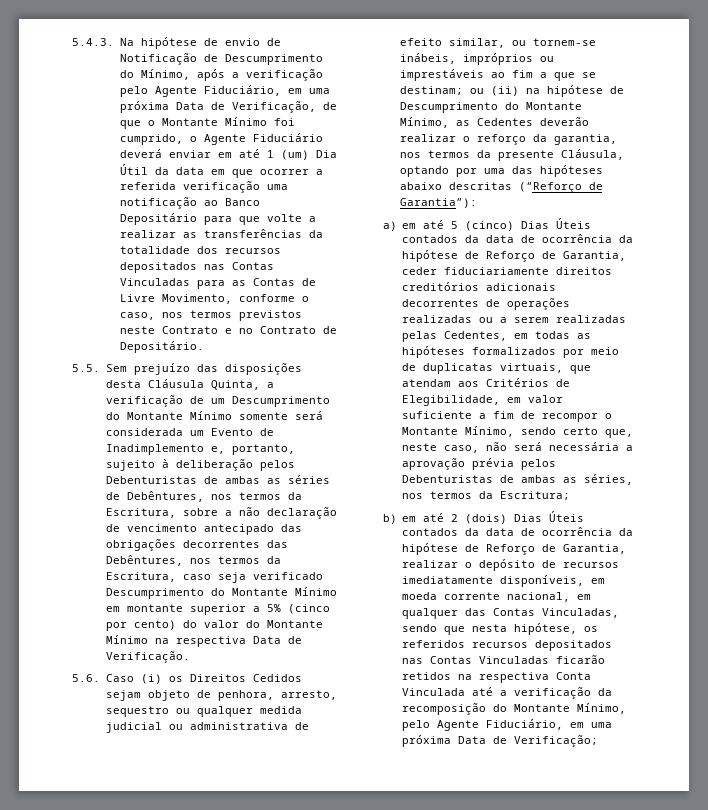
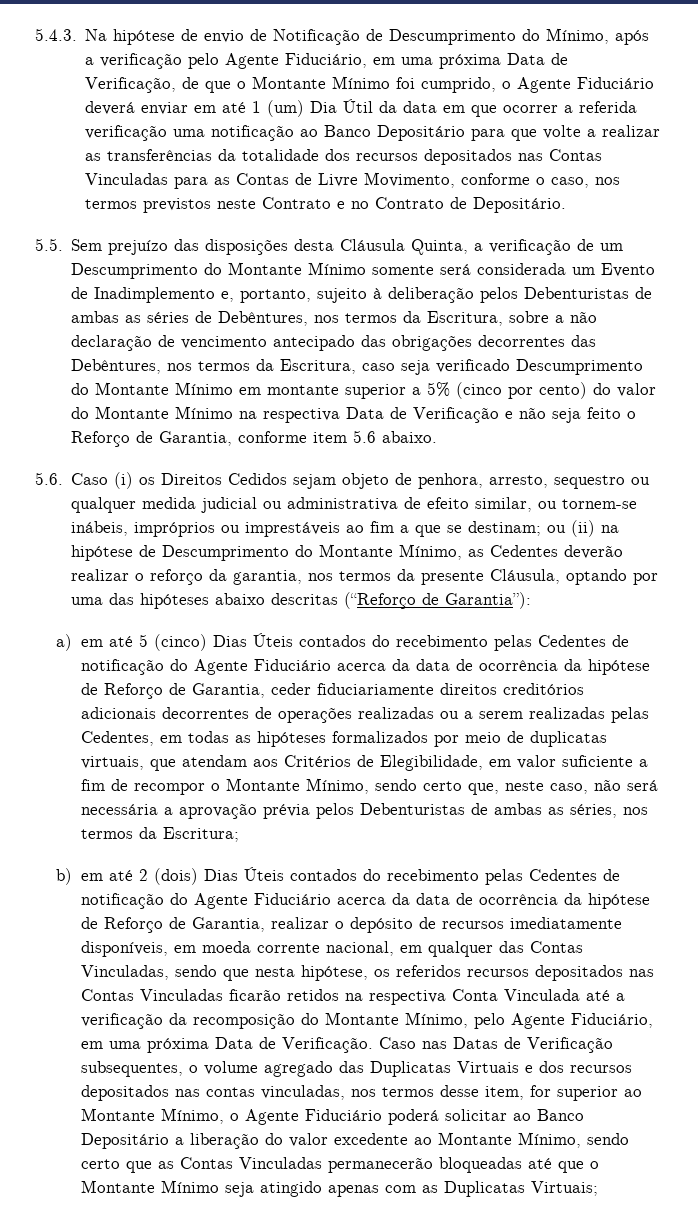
[105,651,190,663] Verificação. -> [413,407,637,423] [71,430,438,447] Verificação e não seja feito o Reforço de Garantia, conforme item 5.6 abaixo.
(459, 239) none -> [371,635,629,651] [80,659,386,675] do recebimento pelas Cedentes de notificação do Agente Fiduciário acerca
(459, 532) none -> [362,869,620,885] [80,893,386,909] do recebimento pelas Cedentes de notificação do Agente Fiduciário acerca
[514,735,599,747] Verificação; -> [281,1037,613,1053] [80,1061,632,1077] [80,1085,642,1101] [80,1108,584,1125] [80,1132,629,1149] [80,1157,599,1173] [80,1180,598,1197] Verificação. Caso nas Datas de Verificação subsequentes, o volume agregado das Duplicatas Virtuais e dos recursos depositados nas contas vinculadas, nos termos desse item, for superior ao Montante Mínimo, o Agente Fiduciário poderá solicitar ao Banco Depositário a liberação do valor excedente ao Montante Mínimo, sendo certo que as Contas Vinculadas permanecerão bloqueadas até que o Montante Mínimo seja atingido apenas com as Duplicatas Virtuais;

